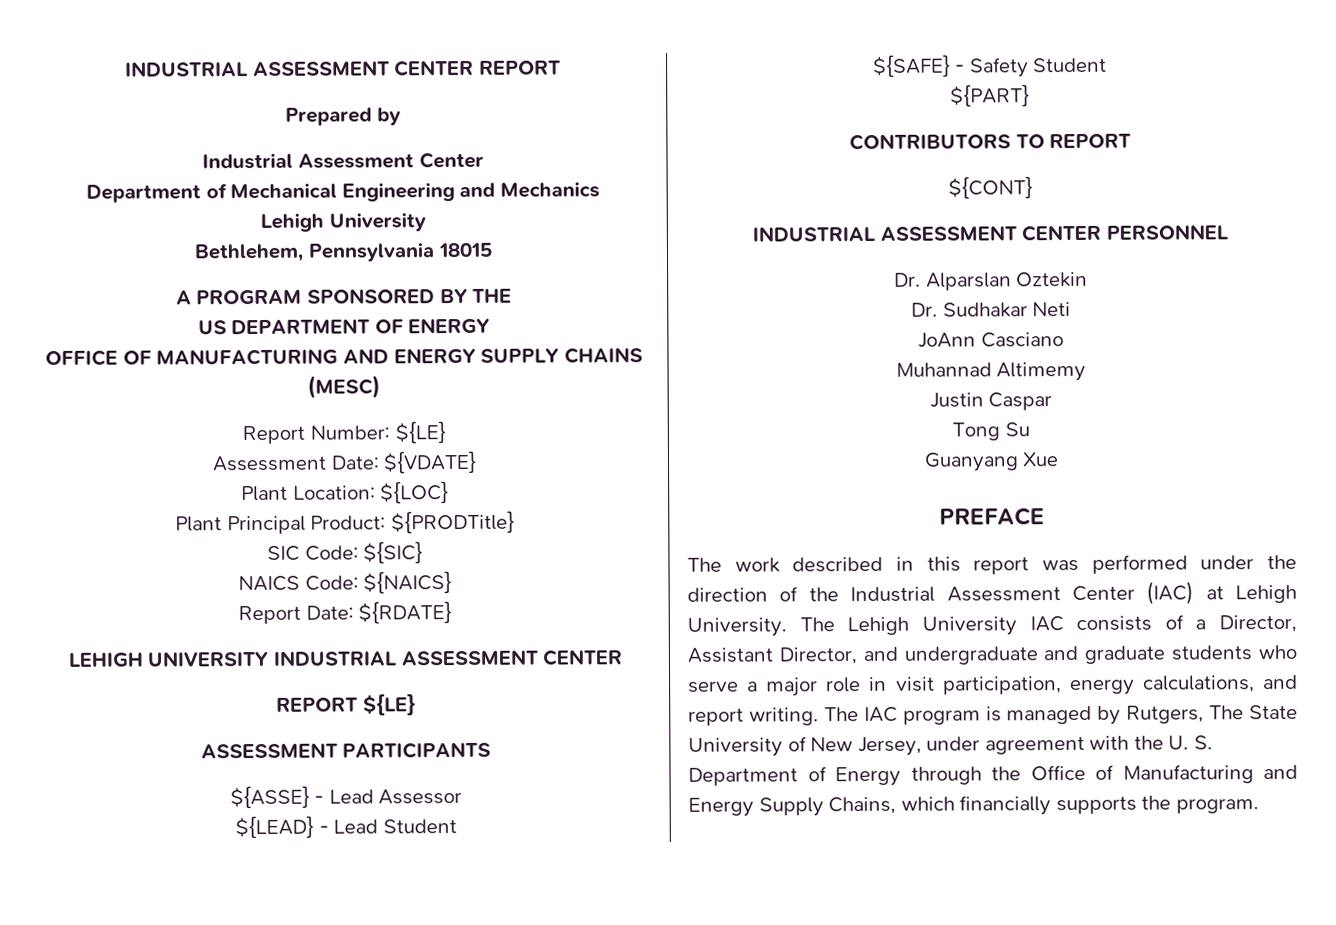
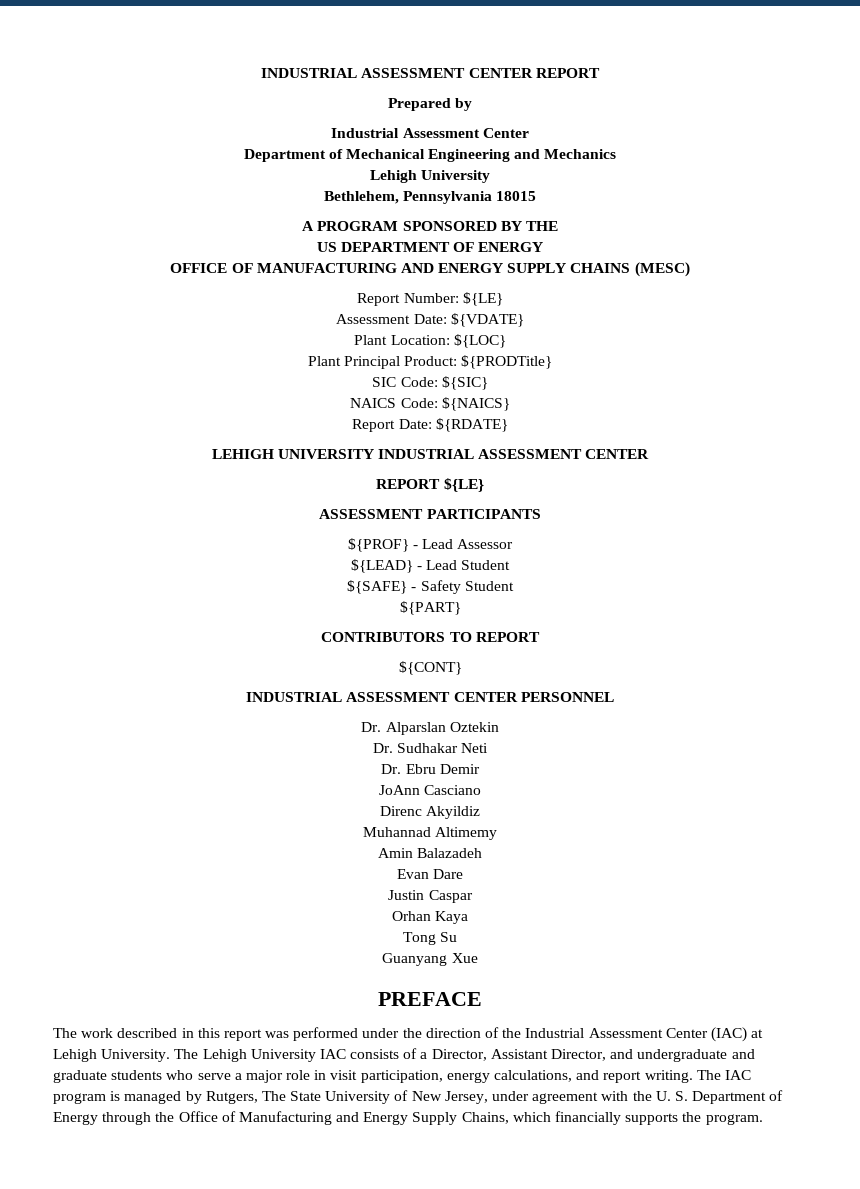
[229,785,310,809] ${ASSE} -> [347,538,409,552] ${PROF}
(1072, 309) none -> [381,764,480,774] // Dr. Ebru Demir
(1064, 340) none -> [379,806,481,819] // Direnc Akyildiz
(1087, 371) none -> [377,848,483,858] [396,869,464,879] // Amin Balazadeh // Evan Dare
(1053, 401) none -> [391,911,469,924] // Orhan Kaya

